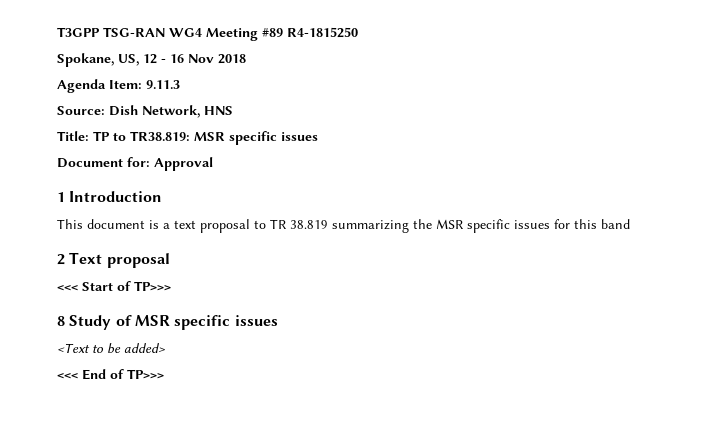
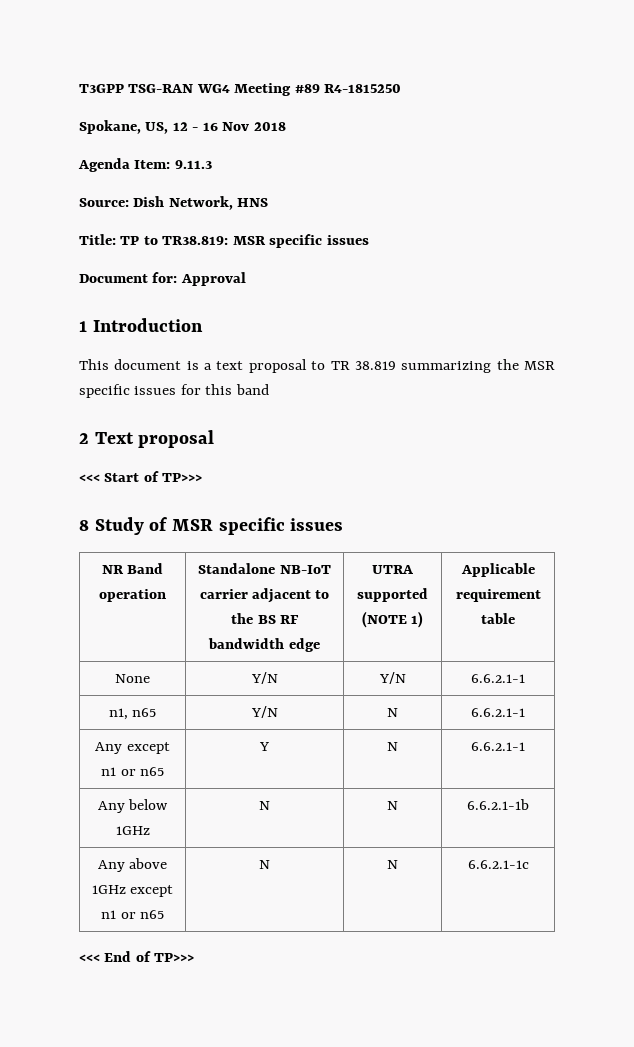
[57,343,165,354] // <Text to be added> -> [101,563,164,574] [99,589,166,602] [198,563,331,574] [199,588,330,603] [231,613,299,624] [208,638,320,652] [372,565,413,574] [357,588,428,602] [361,611,424,628] [460,563,535,577] [455,589,541,602] [481,613,515,624] [115,674,150,683] [250,672,278,684] [378,672,406,684] [471,674,525,683] [108,708,157,720] [250,706,278,718] [387,708,398,717] [471,708,525,717] [95,742,170,754] [101,767,164,776] [259,742,269,751] [387,742,398,751] [471,742,525,751] [97,799,169,813] [115,826,150,835] [259,801,270,810] [387,801,398,810] [467,799,529,810] [97,858,168,872] [91,885,174,897] [101,910,164,919] [259,860,270,869] [387,860,398,869] [467,860,529,869] // NR Band operation | Standalone NB-IoT carrier adjacent to the BS RF bandwidth edge | UTRA supported (NOTE 1) | Applicable requirement table // None | Y/N | Y/N | 6.6.2.1-1 // n1, n65 | Y/N | N | 6.6.2.1-1 // Any except n1 or n65 | Y | N | 6.6.2.1-1 // Any below 1GHz | N | N | 6.6.2.1-1b // Any above 1GHz except n1 or n65 | N | N | 6.6.2.1-1c

